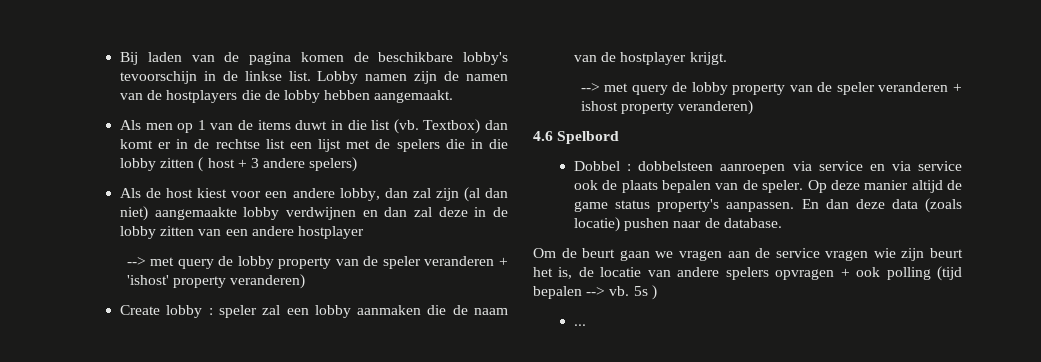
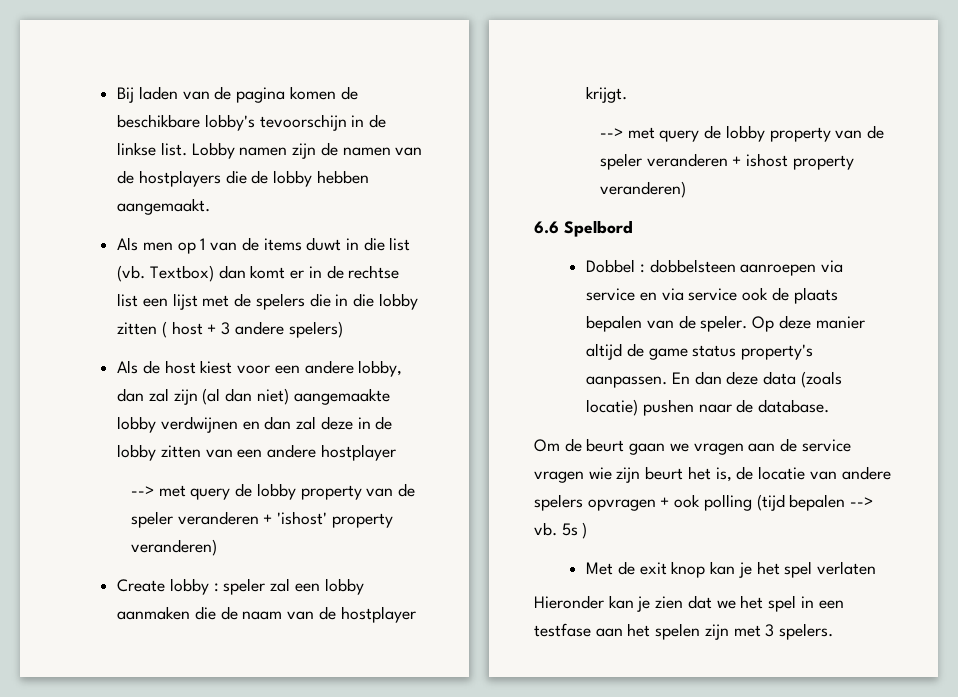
[533,131,553,141] 4.6 -> [534,221,559,234] 6.6
[574,324,587,326] ... -> [586,561,876,578] [534,595,844,612] [534,623,834,640] Met de exit knop kan je het spel verlaten // Hieronder kan je zien dat we het spel in een testfase aan het spelen zijn met 3 spelers.

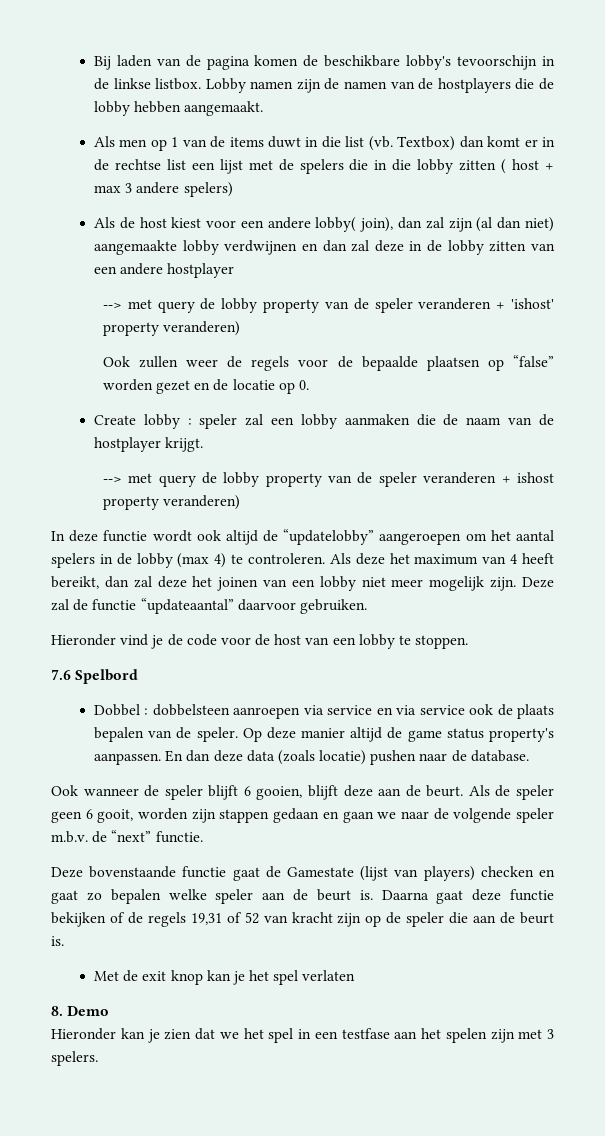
[160,142,187,156] list. -> [155,78,202,90] listbox.
(217, 329) none -> [93,185,121,193] max
[358,360,403,377] lobby, -> [315,217,394,232] lobby( join),
(217, 547) none -> [102,355,554,371] [102,379,309,394] // Ook zullen weer de regels voor de bepaalde plaatsen op “false” worden gezet en de locatie op 0.
[534,221,559,234] 6.6 -> [51,529,554,545] [51,553,554,568] [51,576,555,591] [51,598,367,614] [51,634,469,649] [51,669,71,680] In deze functie wordt ook altijd de “updatelobby” aangeroepen om het aantal spelers in de lobby (max 4) te controleren. Als deze het maximum van 4 heeft bereikt, dan zal deze het joinen van een lobby niet meer mogelijk zijn. Deze zal de functie “updateaantal” daarvoor gebruiken. // Hieronder vind je de code voor de host van een lobby te stoppen. // 7.6
[534,438,851,455] [534,466,891,483] [534,494,874,511] [534,522,588,539] Om de beurt gaan we vragen aan de service vragen wie zijn beurt het is, de locatie van andere spelers opvragen + ook polling (tijd bepalen --> vb. 5s ) -> [51,785,554,800] [51,808,554,823] [51,830,203,843] [51,866,555,881] [51,889,554,904] [51,912,554,927] [51,936,64,946] Ook wanneer de speler blijft 6 gooien, blijft deze aan de beurt. Als de speler geen 6 gooit, worden zijn stappen gedaan en gaan we naar de volgende speler m.b.v. de “next” functie. // Deze bovenstaande functie gaat de Gamestate (lijst van players) checken en gaat zo bepalen welke speler aan de beurt is. Daarna gaat deze functie bekijken of de regels 19,31 of 52 van kracht zijn op de speler die aan de beurt is.
(876, 568) none -> [51,1006,110,1016] // 8. Demo

